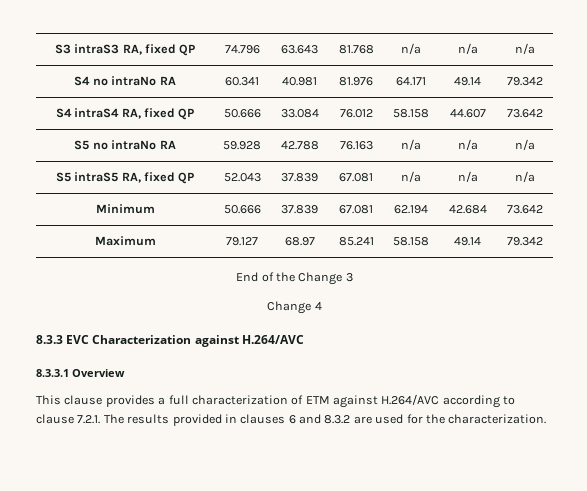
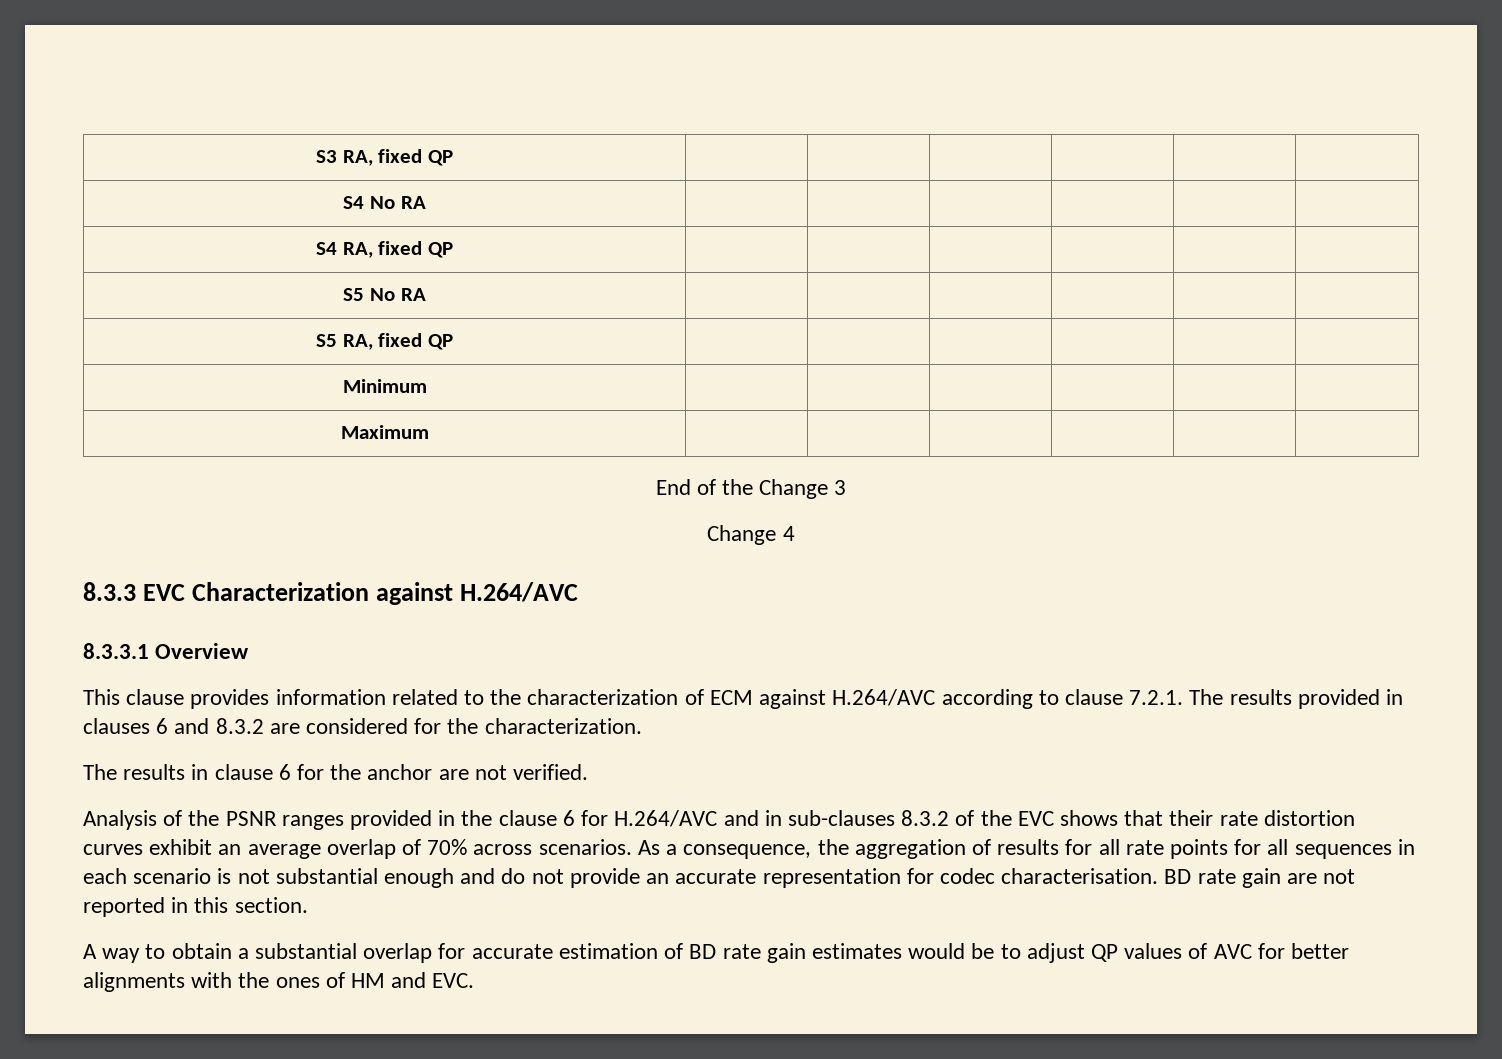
[74,44,196,56] [224,45,260,54] [281,45,318,54] [338,45,374,54] [401,43,421,54] [457,43,478,54] [514,43,535,54] [74,76,176,86] [225,77,259,86] [282,77,317,86] [339,77,373,86] [396,77,426,86] [454,77,481,86] [506,77,543,86] [55,108,195,120] [223,109,261,118] [280,109,319,118] [339,109,373,118] [393,109,429,118] [449,109,486,118] [506,109,543,118] [74,140,176,150] [223,141,261,150] [280,141,319,150] [339,141,373,150] [401,139,421,150] [457,139,478,150] [514,139,535,150] [55,172,195,184] [223,173,261,182] [281,173,318,182] [339,173,373,182] [401,171,421,182] [457,171,478,182] [514,171,535,182] [95,204,155,214] [223,205,261,214] [281,205,318,214] [339,205,373,214] [394,205,428,214] [448,205,487,214] [506,205,543,214] [94,236,156,246] [226,237,258,246] [284,237,315,246] [338,237,374,246] [393,237,429,246] [454,237,481,246] [506,237,543,246] intraS3 RA, fixed QP | 74.796 | 63.643 | 81.768 | n/a | n/a | n/a // S4 no intraNo RA | 60.341 | 40.981 | 81.976 | 64.171 | 49.14 | 79.342 // S4 intraS4 RA, fixed QP | 50.666 | 33.084 | 76.012 | 58.158 | 44.607 | 73.642 // S5 no intraNo RA | 59.928 | 42.788 | 76.163 | n/a | n/a | n/a // S5 intraS5 RA, fixed QP | 52.043 | 37.839 | 67.081 | n/a | n/a | n/a // Minimum | 50.666 | 37.839 | 67.081 | 62.194 | 42.684 | 73.642 // Maximum | 79.127 | 68.97 | 85.241 | 58.158 | 49.14 | 79.342 -> [342,149,453,166] [343,196,426,209] [316,241,453,258] [343,288,426,301] [316,333,453,350] [342,379,427,393] [340,425,429,439] RA, fixed QP | | | | | | // S4 No RA | | | | | | // S4 RA, fixed QP | | | | | | // S5 No RA | | | | | | // S5 RA, fixed QP | | | | | | // Minimum | | | | | | // Maximum | | | | | |
[158,395,189,405] a full -> [275,689,522,705] information related to the
[305,396,330,404] ETM -> [709,690,753,705] ECM
[375,414,404,424] used -> [306,718,409,734] considered
(547, 419) none -> [83,764,589,780] [83,810,1355,830] [83,839,1415,859] [83,868,1356,888] [83,897,308,917] [83,943,1350,963] [83,972,475,992] // The results in clause 6 for the anchor are not verified. // Analysis of the PSNR ranges provided in the clause 6 for H.264/AVC and in sub-clauses 8.3.2 of the EVC shows that their rate distortion curves exhibit an average overlap of 70% across scenarios. As a consequence, the aggregation of results for all rate points for all sequences in each scenario is not substantial enough and do not provide an accurate representation for codec characterisation. BD rate gain are not reported in this section. // A way to obtain a substantial overlap for accurate estimation of BD rate gain estimates would be to adjust QP values of AVC for better alignments with the ones of HM and EVC.

